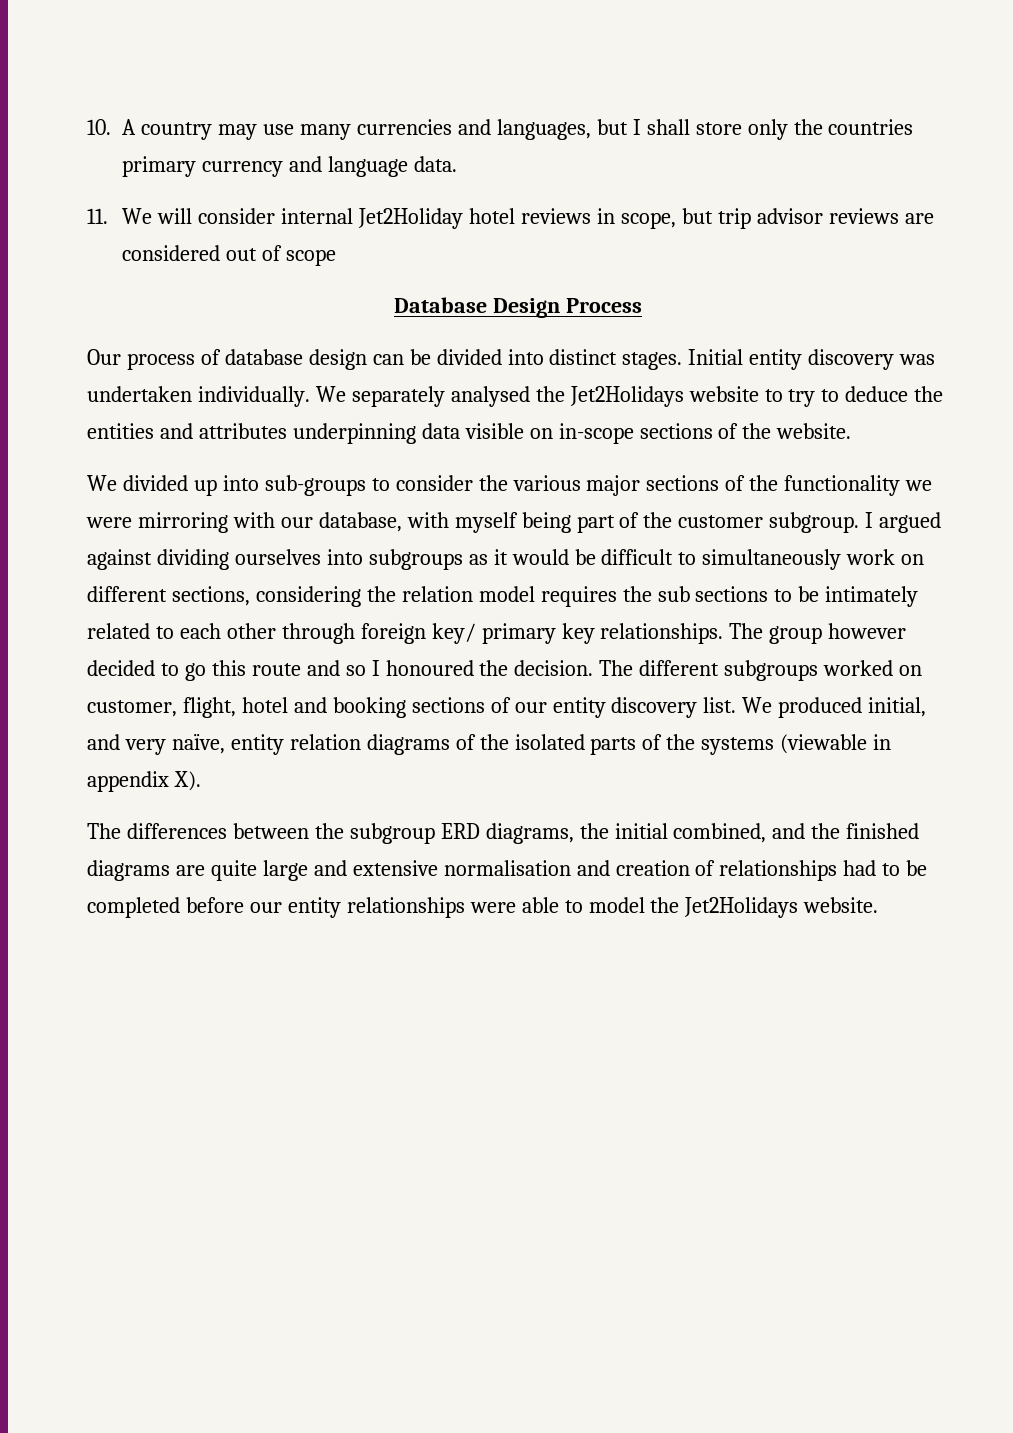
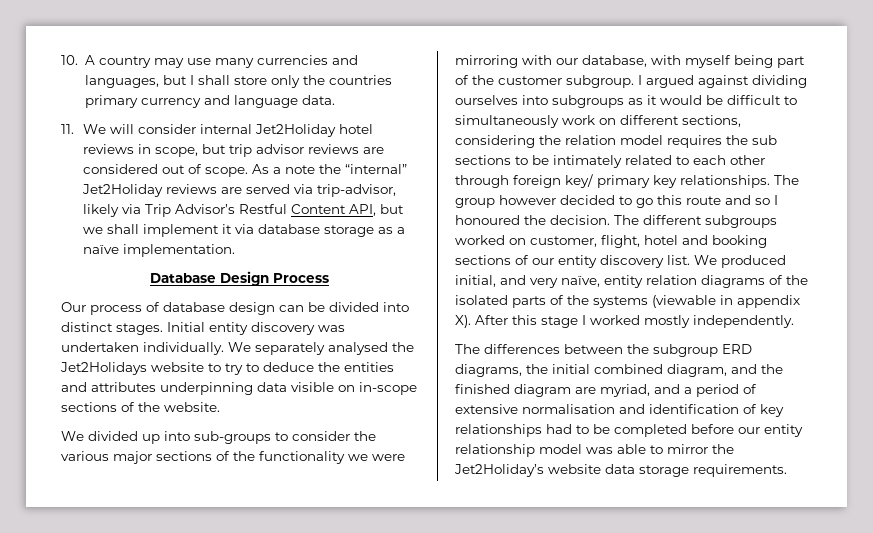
[286,249,337,266] scope -> [205,164,408,177] [82,184,397,197] [83,204,405,217] [83,224,406,237] [83,244,236,257] scope. As a note the “internal” Jet2Holiday reviews are served via trip-advisor, likely via Trip Advisor’s Restful Content API, but we shall implement it via database storage as a naïve implementation.
(201, 781) none -> [475,315,794,328] After this stage I worked mostly independently.
[673,823,767,843] combined, -> [594,364,727,377] combined diagram,
[87,860,716,881] diagrams are quite large and extensive normalisation and creation of -> [514,384,757,397] [455,404,784,417] diagram are myriad, and a period of extensive normalisation and identification of key
[346,897,879,918] relationships were able to model the Jet2Holidays website. -> [455,444,734,457] [454,464,787,477] relationship model was able to mirror the Jet2Holiday’s website data storage requirements.

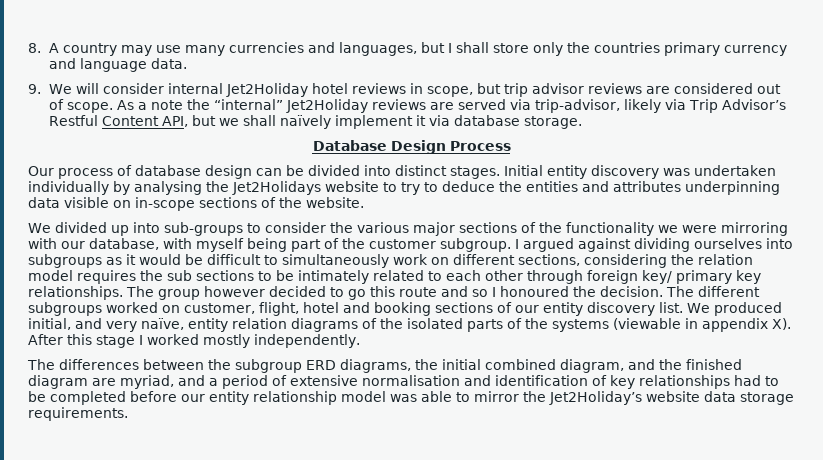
[61,55,78,65] 10. -> [28,43,41,53] 8.
[61,124,74,134] 11. -> [28,84,41,94] 9.
(140, 229) none -> [280,115,332,129] naïvely
[324,225,406,237] [83,244,236,257] storage as a naïve implementation. -> [524,116,583,129] storage.
[143,342,388,355] individually. We separately analysed -> [28,181,202,195] individually by analysing

